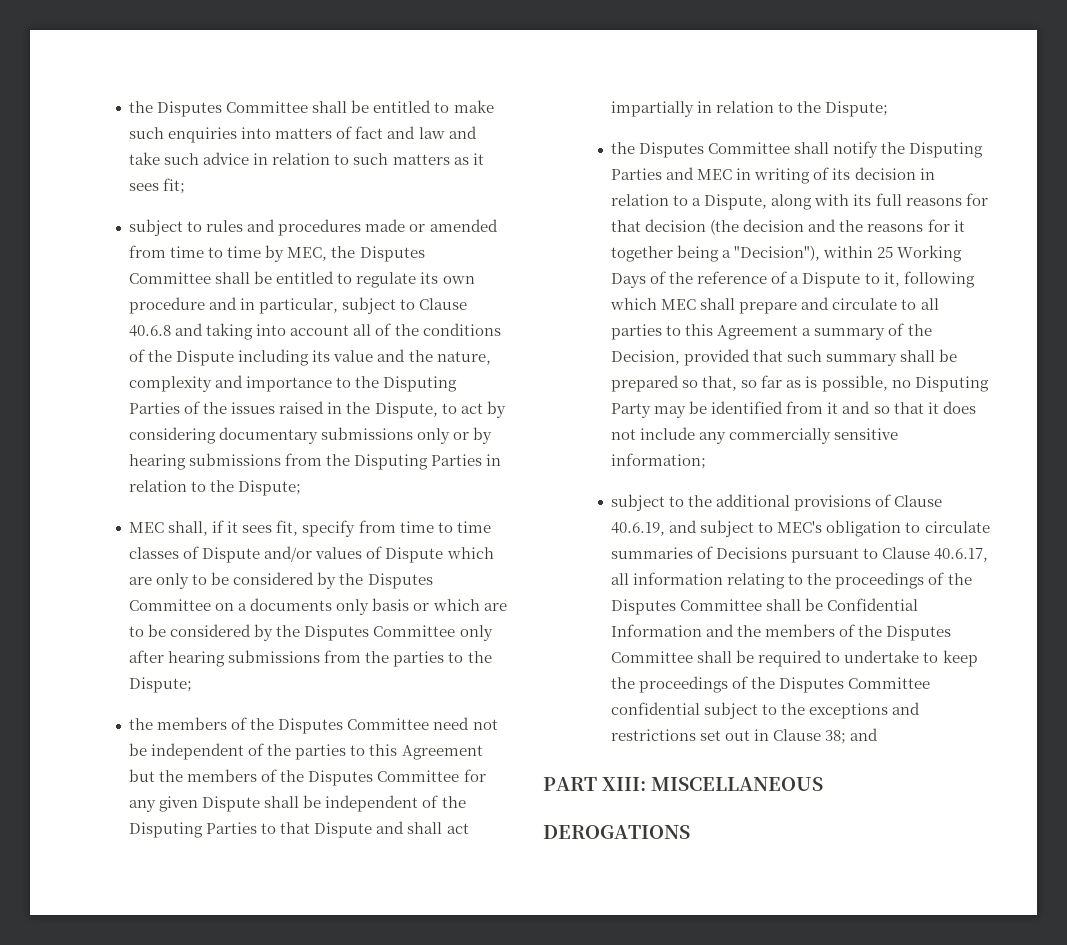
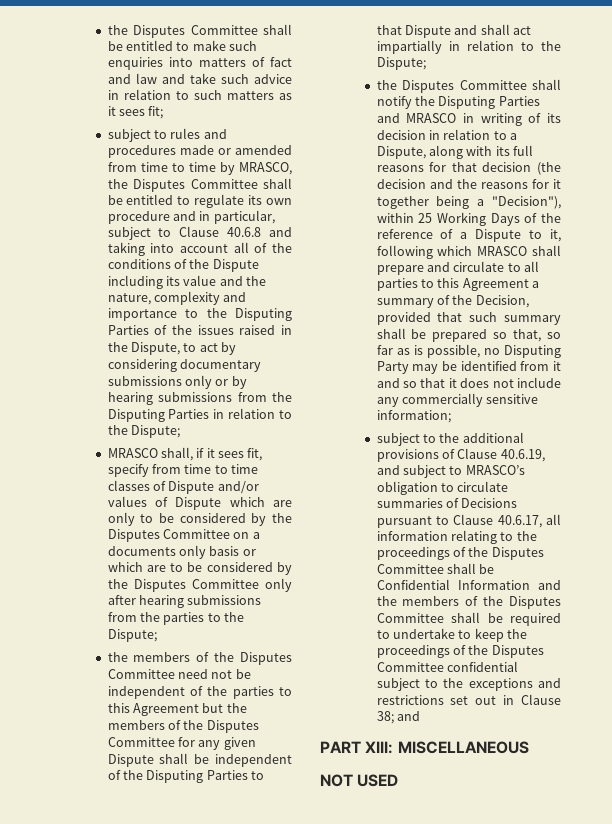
[287,247,328,261] MEC, -> [239,162,292,175] MRASCO,
[129,522,165,533] MEC -> [107,448,158,458] MRASCO
[697,169,733,180] MEC -> [406,113,457,123] MRASCO
[661,299,697,310] MEC -> [477,246,528,256] MRASCO
[777,521,823,533] MEC's -> [465,465,525,475] MRASCO’s
[543,825,690,839] DEROGATIONS -> [320,774,399,787] NOT USED

